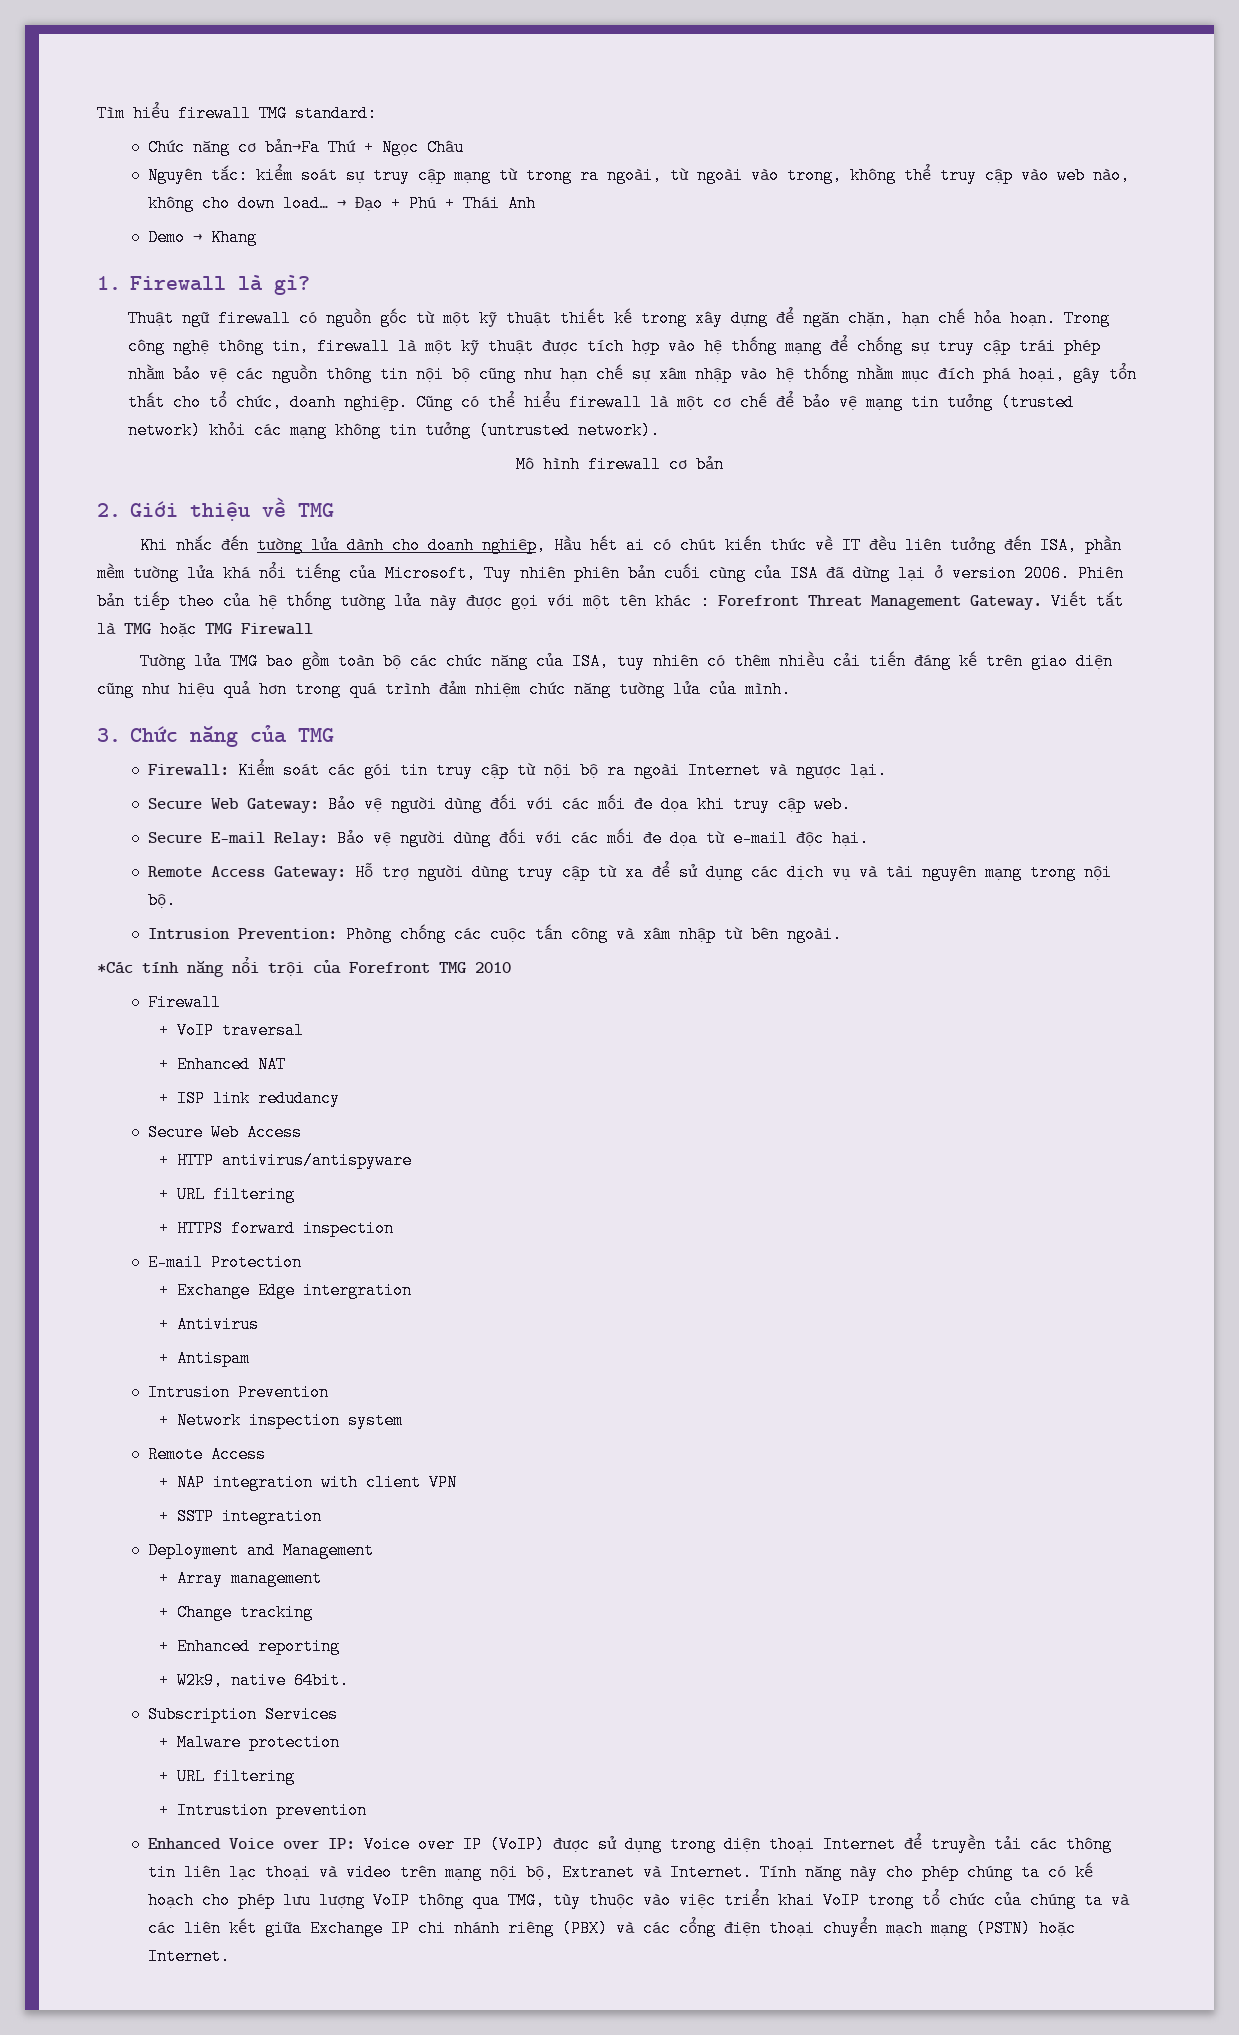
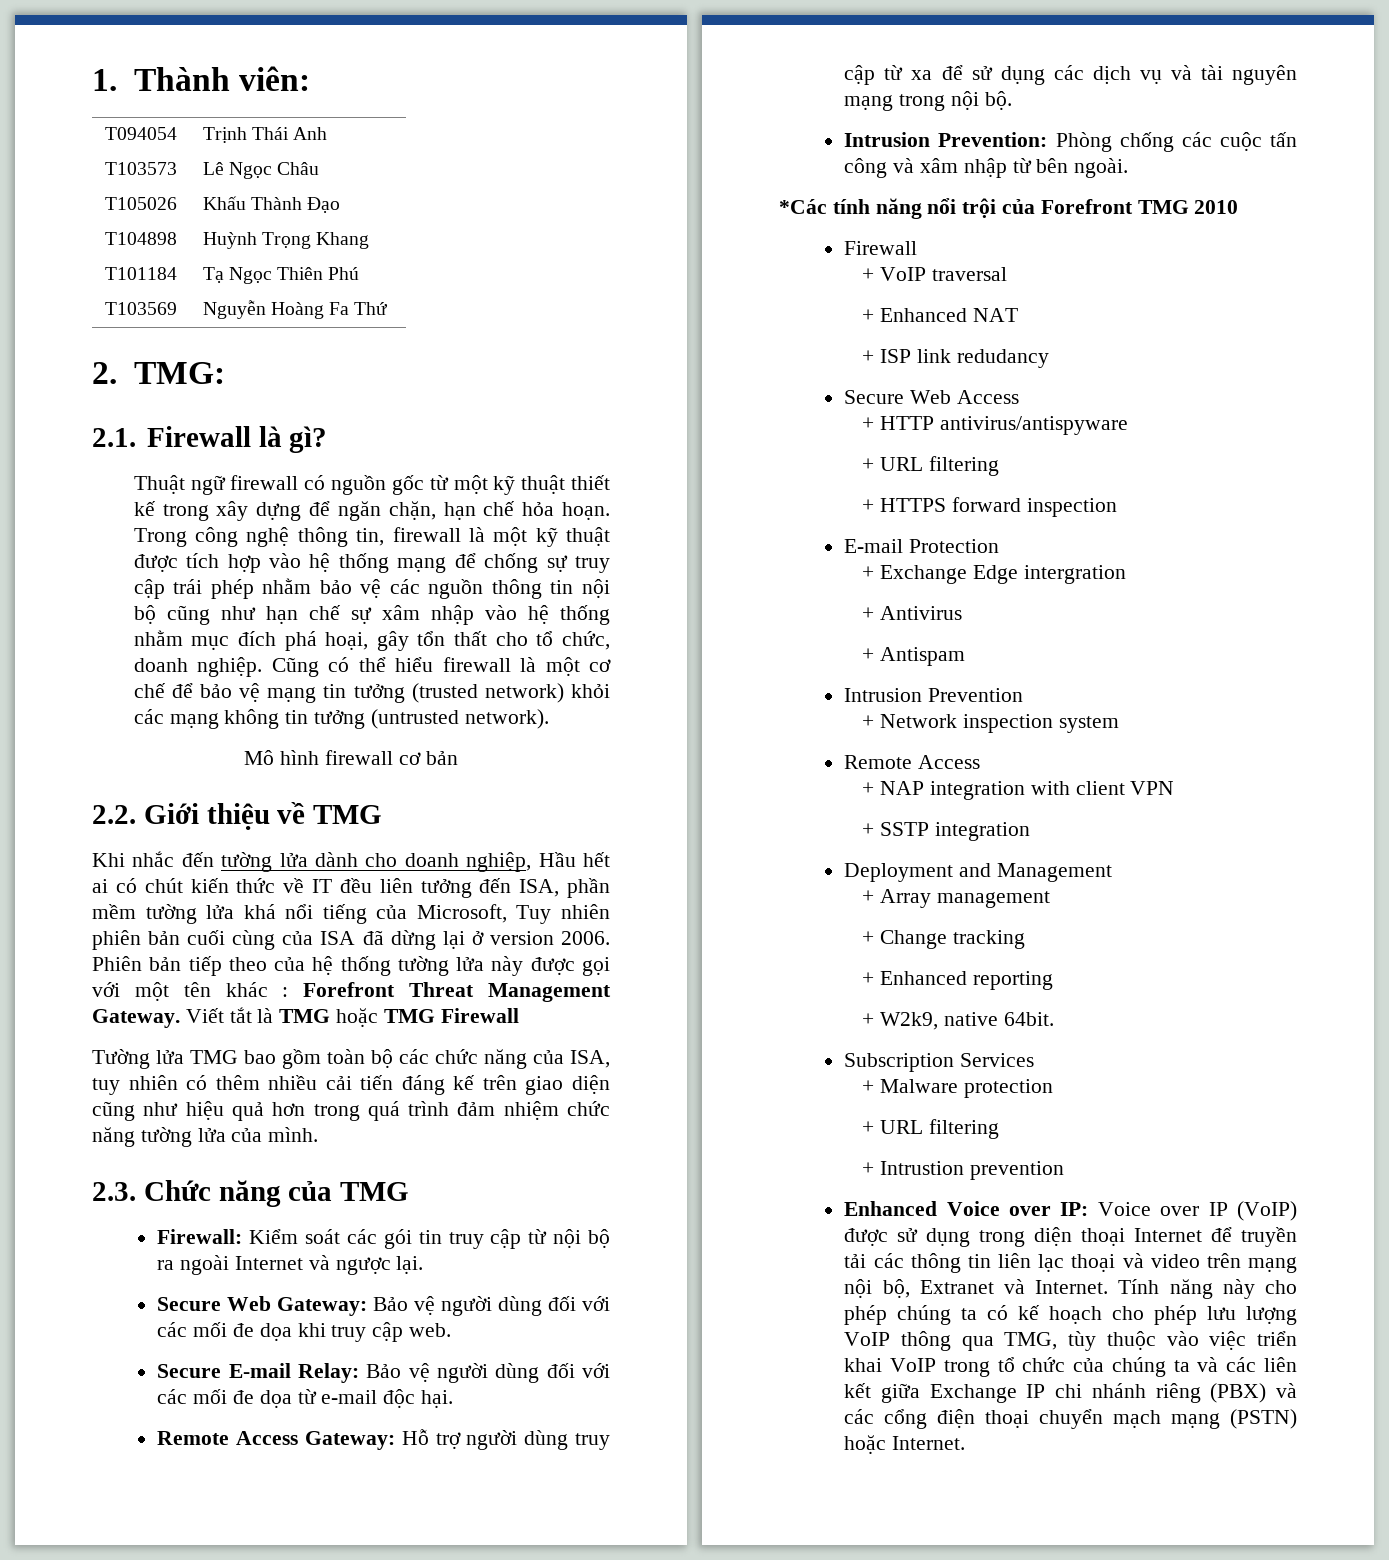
[97,102,377,122] [147,139,464,156] [147,164,1130,184] [147,195,536,212] [147,229,257,246] [97,276,121,290] Tìm hiểu firewall TMG standard: // Chức năng cơ bản→Fa Thứ + Ngọc Châu // Nguyên tắc: kiểm soát sự truy cập mạng từ trong ra ngoài, từ ngoài vào trong, không thể truy cập vào web nào, không cho down load… → Đạo + Phú + Thái Anh // Demo → Khang // 1. -> [92,66,310,91] [104,127,177,140] [202,127,328,143] [104,162,177,175] [202,162,320,179] [104,197,177,210] [202,196,341,213] [104,232,177,245] [202,232,370,249] [104,267,177,280] [202,267,360,284] [104,302,177,315] [202,300,389,319] [92,362,225,384] [92,428,136,447] 1. Thành viên: // T094054 | Trịnh Thái Anh // T103573 | Lê Ngọc Châu // T105026 | Khấu Thành Đạo // T104898 | Huỳnh Trọng Khang // T101184 | Tạ Ngọc Thiên Phú // T103569 | Nguyễn Hoàng Fa Thứ // 2. TMG: // 2.1.
[97,503,121,517] 2. -> [92,805,136,824] 2.2.
[97,728,121,742] 3. -> [92,1182,136,1201] 2.3.

